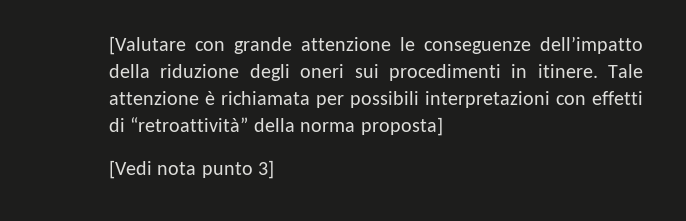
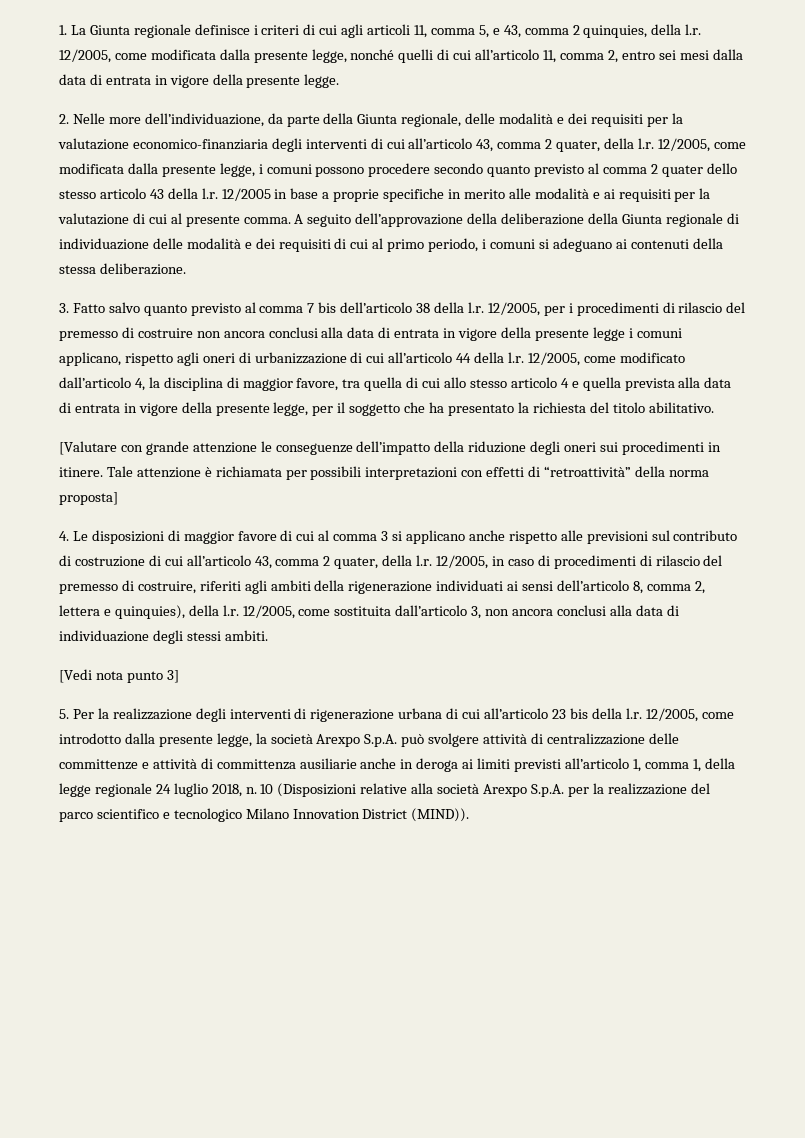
(109, 45) none -> [59,24,702,38] [59,49,743,63] [59,74,340,88] [59,113,683,127] [58,138,746,152] [59,163,737,177] [59,188,711,202] [58,213,739,227] [59,238,723,252] [59,263,186,275] [59,302,746,316] [59,327,682,341] [59,352,685,366] [59,377,732,391] [59,402,714,416] 1. La Giunta regionale definisce i criteri di cui agli articoli 11, comma 5, e 43, comma 2 quinquies, della l.r. 12/2005, come modificata dalla presente legge, nonché quelli di cui all’articolo 11, comma 2, entro sei mesi dalla data di entrata in vigore della presente legge. // 2. Nelle more dell’individuazione, da parte della Giunta regionale, delle modalità e dei requisiti per la valutazione economico-finanziaria degli interventi di cui all’articolo 43, comma 2 quater, della l.r. 12/2005, come modificata dalla presente legge, i comuni possono procedere secondo quanto previsto al comma 2 quater dello stesso articolo 43 della l.r. 12/2005 in base a proprie specifiche in merito alle modalità e ai requisiti per la valutazione di cui al presente comma. A seguito dell’approvazione della deliberazione della Giunta regionale di individuazione delle modalità e dei requisiti di cui al primo periodo, i comuni si adeguano ai contenuti della stessa deliberazione. // 3. Fatto salvo quanto previsto al comma 7 bis dell’articolo 38 della l.r. 12/2005, per i procedimenti di rilascio del premesso di costruire non ancora conclusi alla data di entrata in vigore della presente legge i comuni applicano, rispetto agli oneri di urbanizzazione di cui all’articolo 44 della l.r. 12/2005, come modificato dall’articolo 4, la disciplina di maggior favore, tra quella di cui allo stesso articolo 4 e quella prevista alla data di entrata in vigore della presente legge, per il soggetto che ha presentato la richiesta del titolo abilitativo. //
[109,160,275,179] [Vedi nota punto 3] -> [59,530,738,544] [59,555,723,569] [59,580,705,594] [59,605,679,619] [59,630,268,644] [59,669,179,683] [59,708,734,722] [59,733,679,747] [59,758,735,772] [59,783,710,797] [59,808,470,822] 4. Le disposizioni di maggior favore di cui al comma 3 si applicano anche rispetto alle previsioni sul contributo di costruzione di cui all’articolo 43, comma 2 quater, della l.r. 12/2005, in caso di procedimenti di rilascio del premesso di costruire, riferiti agli ambiti della rigenerazione individuati ai sensi dell’articolo 8, comma 2, lettera e quinquies), della l.r. 12/2005, come sostituita dall’articolo 3, non ancora conclusi alla data di individuazione degli stessi ambiti. // [Vedi nota punto 3] // 5. Per la realizzazione degli interventi di rigenerazione urbana di cui all’articolo 23 bis della l.r. 12/2005, come introdotto dalla presente legge, la società Arexpo S.p.A. può svolgere attività di centralizzazione delle committenze e attività di committenza ausiliarie anche in deroga ai limiti previsti all’articolo 1, comma 1, della legge regionale 24 luglio 2018, n. 10 (Disposizioni relative alla società Arexpo S.p.A. per la realizzazione del parco scientifico e tecnologico Milano Innovation District (MIND)).

